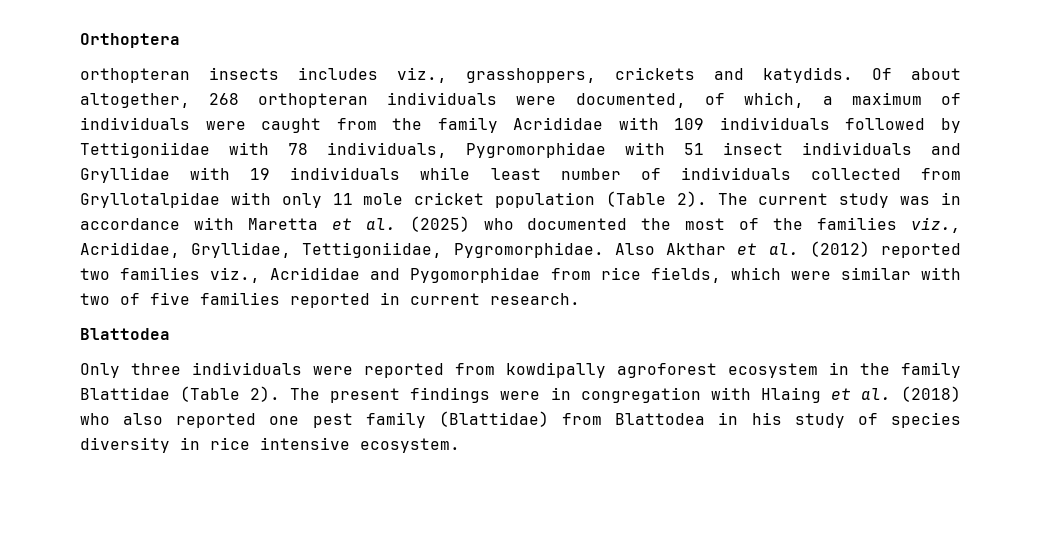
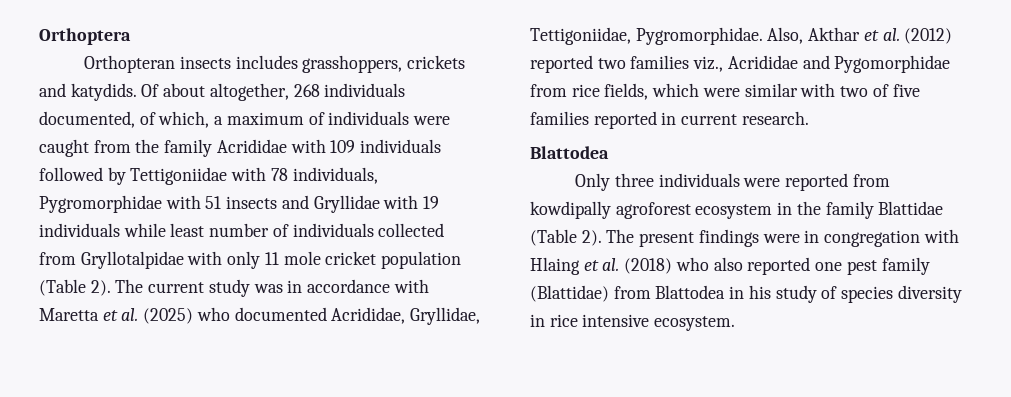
[80,68,190,83] orthopteran -> [84,55,176,73] Orthopteran
[397,67,447,83] viz., -> (298, 62) none
[258,92,557,108] orthopteran individuals were -> [324,83,406,97] individuals
[723,142,912,155] insect individuals -> [226,196,278,209] insects
[641,217,961,233] the most of the families viz., -> (327, 314) none
[614,243,655,255] Also -> [767,27,804,44] Also,

